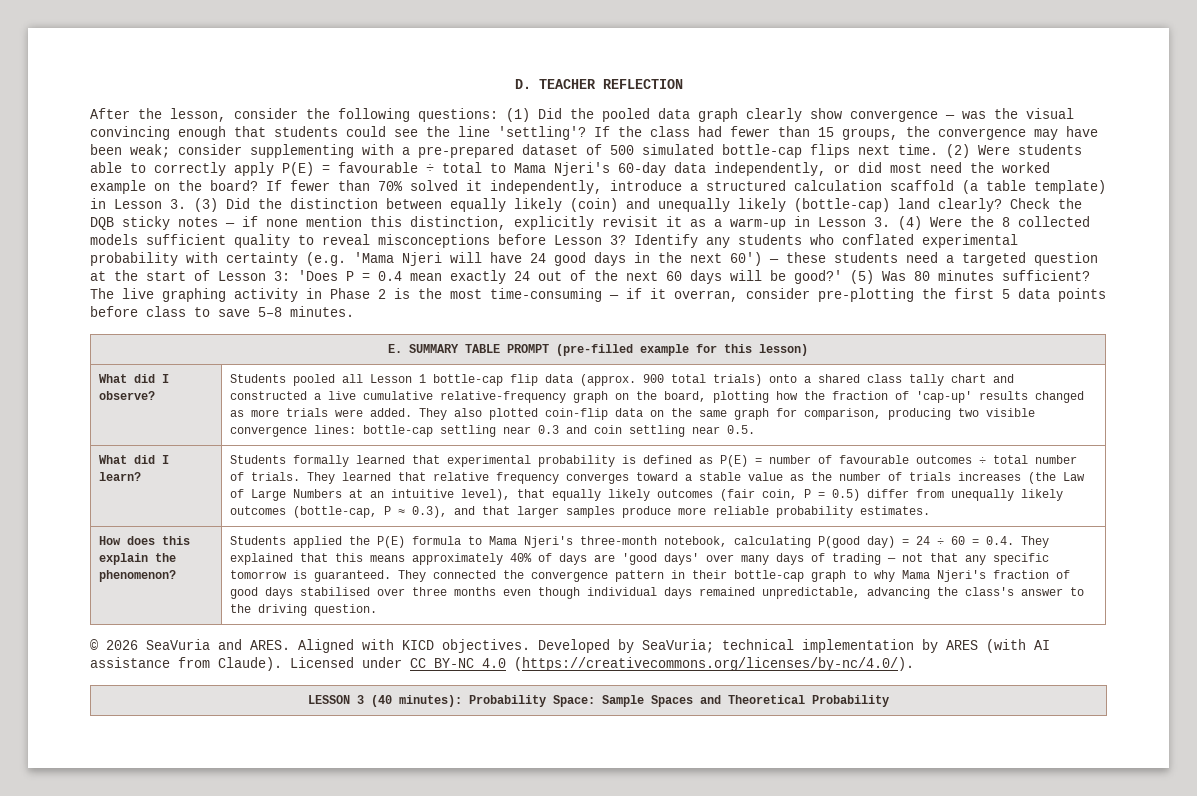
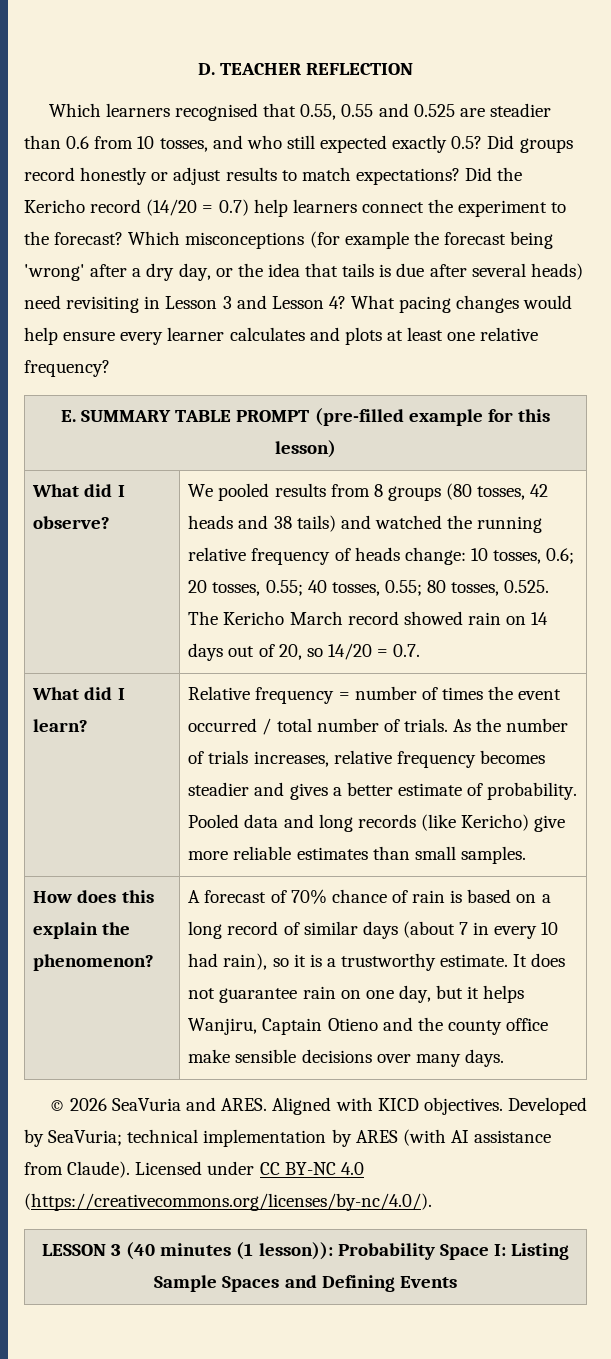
[90,108,1074,122] [90,126,1098,140] [90,144,1082,158] [90,162,1050,176] [90,180,1106,194] [90,198,1082,212] [90,216,1090,230] [90,234,1018,248] [90,252,1098,266] [90,270,1090,284] [90,288,1106,302] [90,306,354,317] After the lesson, consider the following questions: (1) Did the pooled data graph clearly show convergence — was the visual convincing enough that students could see the line 'settling'? If the class had fewer than 15 groups, the convergence may have been weak; consider supplementing with a pre-prepared dataset of 500 simulated bottle-cap flips next time. (2) Were students able to correctly apply P(E) = favourable ÷ total to Mama Njeri's 60-day data independently, or did most need the worked example on the board? If fewer than 70% solved it independently, introduce a structured calculation scaffold (a table template) in Lesson 3. (3) Did the distinction between equally likely (coin) and unequally likely (bottle-cap) land clearly? Check the DQB sticky notes — if none mention this distinction, explicitly revisit it as a warm-up in Lesson 3. (4) Were the 8 collected models sufficient quality to reveal misconceptions before Lesson 3? Identify any students who conflated experimental probability with certainty (e.g. 'Mama Njeri will have 24 good days in the next 60') — these students need a targeted question at the start of Lesson 3: 'Does P = 0.4 mean exactly 24 out of the next 60 days will be good?' (5) Was 80 minutes sufficient? The live graphing activity in Phase 2 is the most time-consuming — if it overran, consider pre-plotting the first 5 data points before class to save 5–8 minutes. -> [48,103,551,121] [24,135,573,153] [24,167,523,185] [24,199,567,217] [24,231,554,249] [24,263,583,281] [24,295,573,313] [24,327,539,345] [24,360,110,377] Which learners recognised that 0.55, 0.55 and 0.525 are steadier than 0.6 from 10 tosses, and who still expected exactly 0.5? Did groups record honestly or adjust results to match expectations? Did the Kericho record (14/20 = 0.7) help learners connect the experiment to the forecast? Which misconceptions (for example the forecast being 'wrong' after a dry day, or the idea that tails is due after several heads) need revisiting in Lesson 3 and Lesson 4? What pacing changes would help ensure every learner calculates and plots at least one relative frequency?
[230,374,1015,386] [230,391,1085,403] [230,408,1036,420] [230,425,756,437] [99,455,170,464] [99,472,142,481] [230,455,1078,467] [230,472,1086,484] [230,489,1064,501] [230,506,931,518] Students pooled all Lesson 1 bottle-cap flip data (approx. 900 total trials) onto a shared class tally chart and constructed a live cumulative relative-frequency graph on the board, plotting how the fraction of 'cap-up' results changed as more trials were added. They also plotted coin-flip data on the same graph for comparison, producing two visible convergence lines: bottle-cap settling near 0.3 and coin settling near 0.5. // What did I learn? | Students formally learned that experimental probability is defined as P(E) = number of favourable outcomes ÷ total number of trials. They learned that relative frequency converges toward a stable value as the number of trials increases (the Law of Large Numbers at an intuitive level), that equally likely outcomes (fair coin, P = 0.5) differ from unequally likely outcomes (bottle-cap, P ≈ 0.3), and that larger samples produce more reliable probability estimates. -> [188,483,549,501] [188,515,543,533] [188,547,575,565] [188,580,550,596] [188,611,549,625] [188,643,421,661] [32,687,125,700] [33,719,89,732] [188,686,562,704] [188,718,569,735] [188,750,545,768] [188,782,578,800] [188,814,566,832] [188,846,526,864] We pooled results from 8 groups (80 tosses, 42 heads and 38 tails) and watched the running relative frequency of heads change: 10 tosses, 0.6; 20 tosses, 0.55; 40 tosses, 0.55; 80 tosses, 0.525. The Kericho March record showed rain on 14 days out of 20, so 14/20 = 0.7. // What did I learn? | Relative frequency = number of times the event occurred / total number of trials. As the number of trials increases, relative frequency becomes steadier and gives a better estimate of probability. Pooled data and long records (like Kericho) give more reliable estimates than small samples.
[230,536,1050,548] [230,553,1050,565] [230,570,1071,582] [230,587,1085,599] [230,604,378,616] Students applied the P(E) formula to Mama Njeri's three-month notebook, calculating P(good day) = 24 ÷ 60 = 0.4. They explained that this means approximately 40% of days are 'good days' over many days of trading — not that any specific tomorrow is guaranteed. They connected the convergence pattern in their bottle-cap graph to why Mama Njeri's fraction of good days stabilised over three months even though individual days remained unpredictable, advancing the class's answer to the driving question. -> [188,889,551,904] [188,921,559,939] [188,953,566,971] [188,985,525,1003] [188,1017,549,1035] [188,1049,504,1067] A forecast of 70% chance of rain is based on a long record of similar days (about 7 in every 10 had rain), so it is a trustworthy estimate. It does not guarantee rain on one day, but it helps Wanjiru, Captain Otieno and the county office make sensible decisions over many days.
[399,695,595,707] minutes): Probability Space: -> [160,1242,570,1260] minutes (1 lesson)): Probability Space I: Listing
[728,695,889,707] Theoretical Probability -> [321,1275,457,1292] Defining Events

